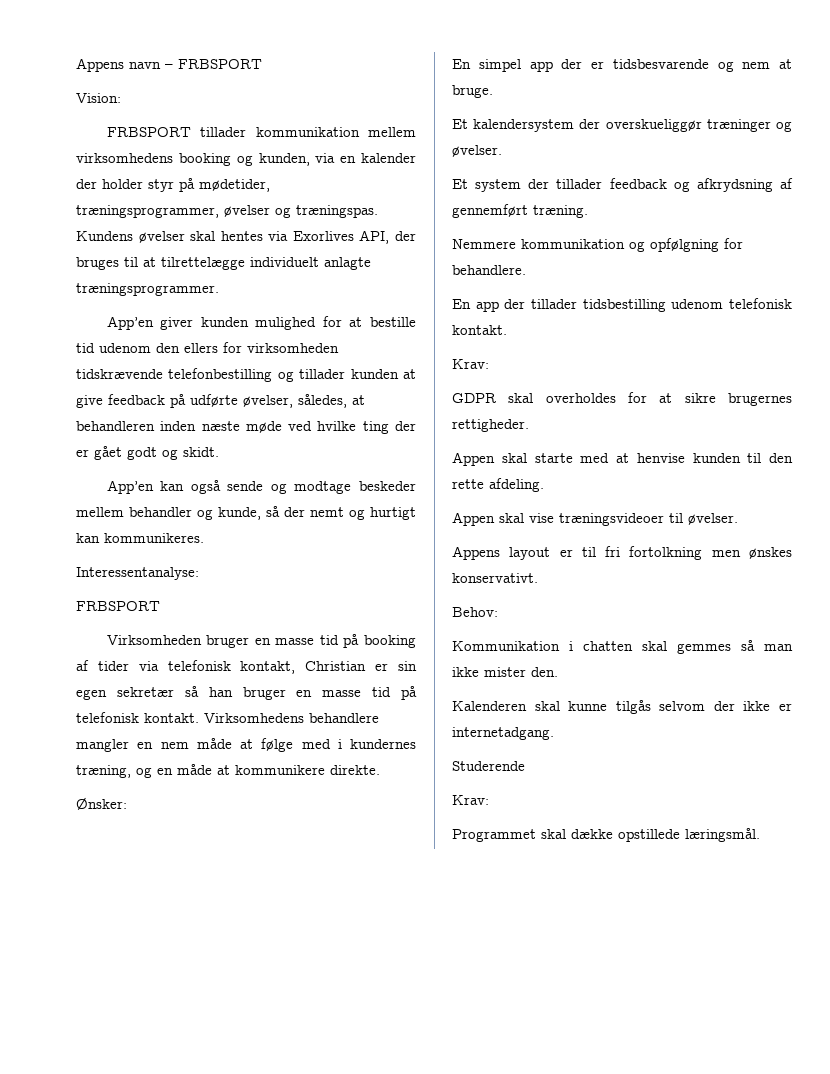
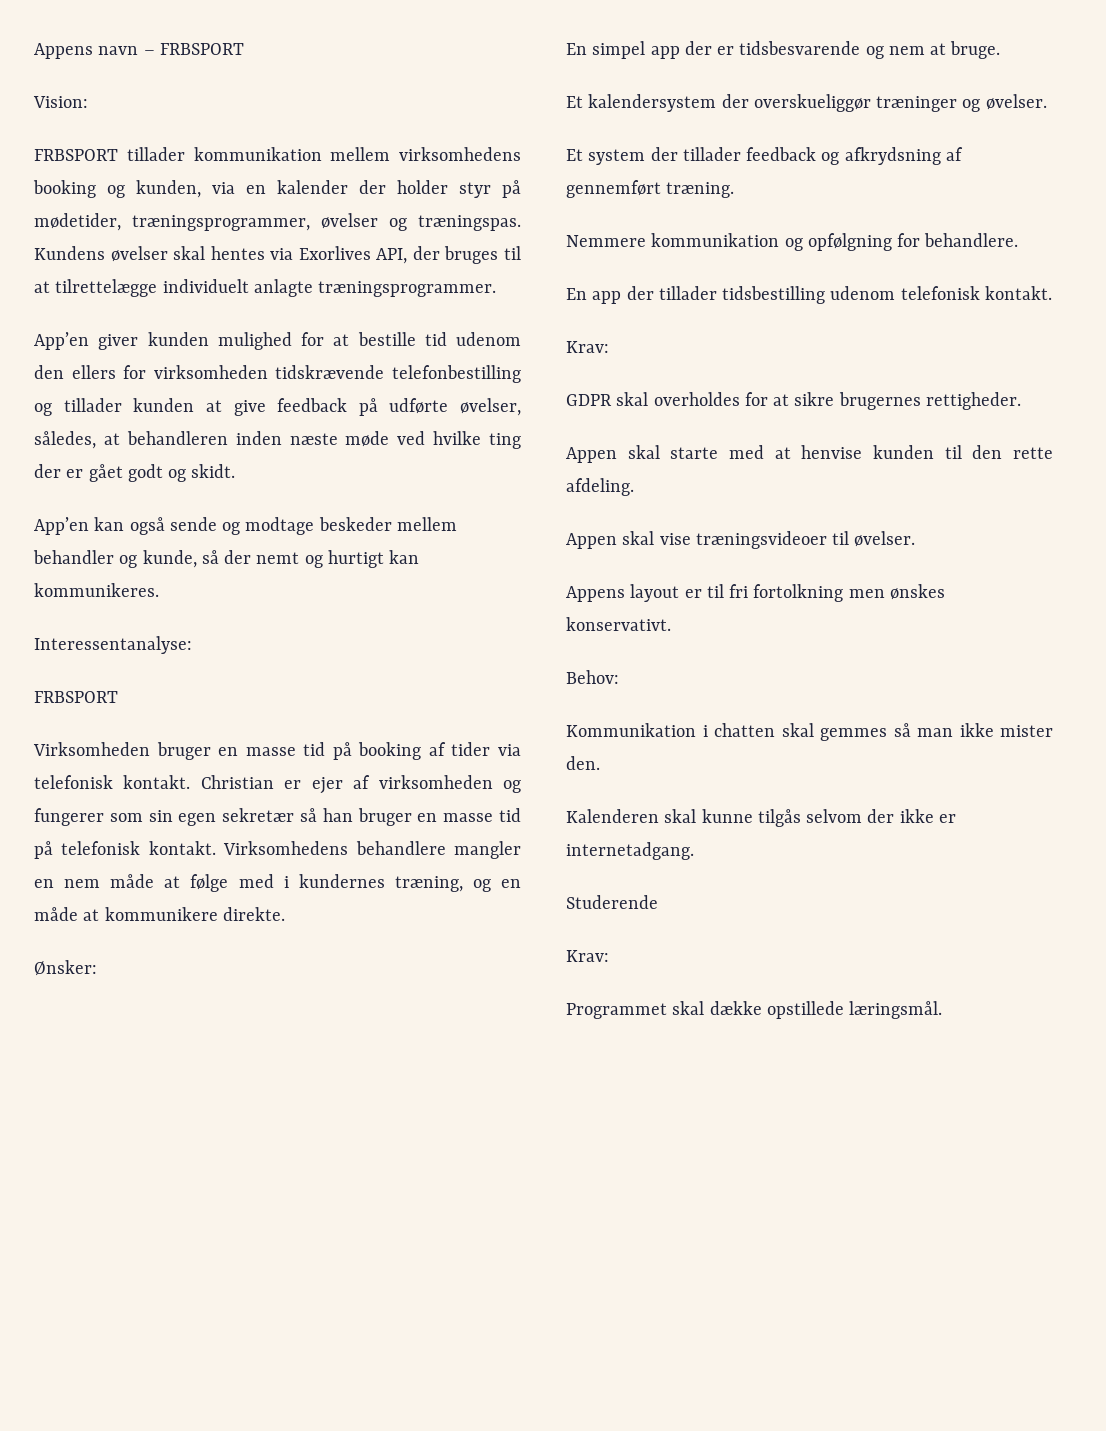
[240,661,296,674] kontakt, -> [123,775,191,789] kontakt.
(389, 667) none -> [311,775,521,794] [34,808,143,826] ejer af virksomheden og fungerer som

